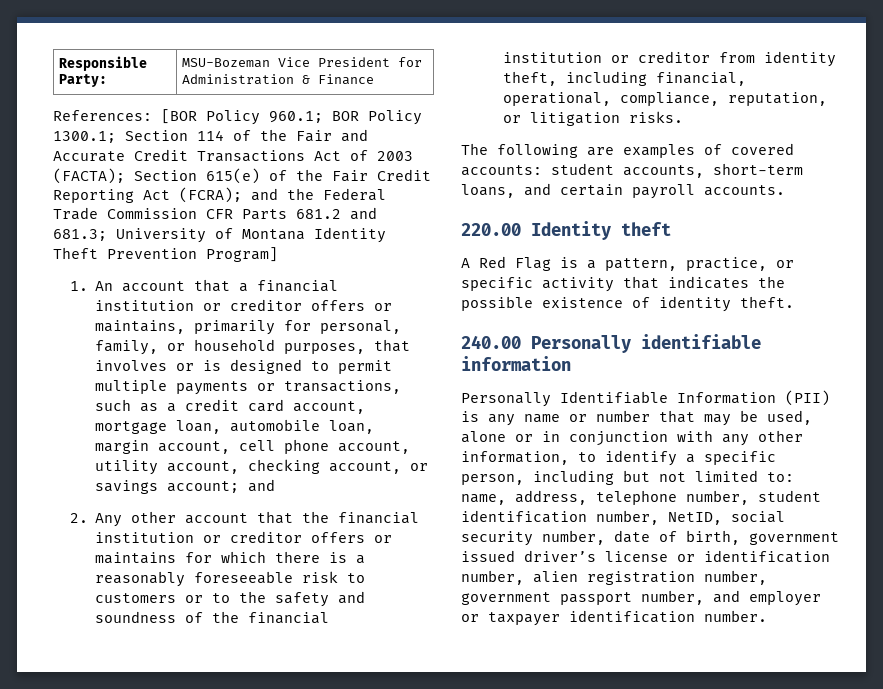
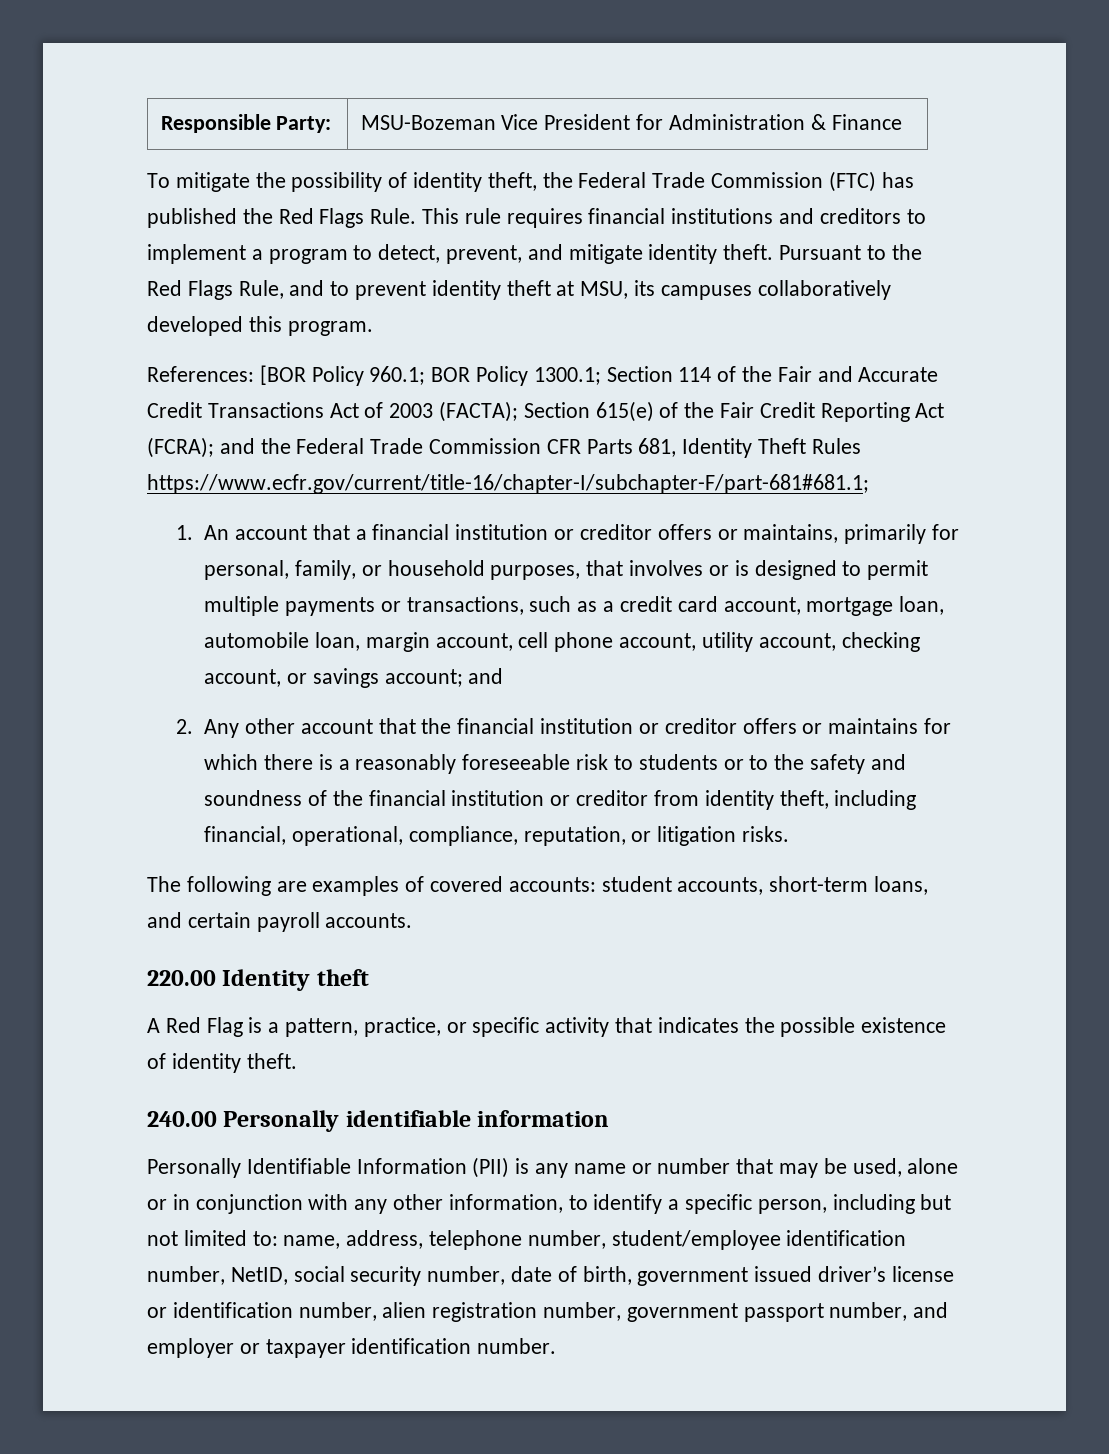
(375, 79) none -> [147,171,914,192] [147,208,926,228] [147,244,922,264] [147,280,891,300] [147,316,373,336] // To mitigate the possibility of identity theft, the Federal Trade Commission (FTC) has published the Red Flags Rule. This rule requires financial institutions and creditors to implement a program to detect, prevent, and mitigate identity theft. Pursuant to the Red Flags Rule, and to prevent identity theft at MSU, its campuses collaboratively developed this program.
[296,207,377,220] [53,227,386,243] [53,247,278,262] 681.2 and 681.3; University of Montana Identity Theft Prevention Program] -> [638,438,861,458] [147,474,869,494] 681, Identity Theft Rules https://www.ecfr.gov/current/title-16/chapter-I/subchapter-F/part-681#681.1;
[94,593,176,603] customers -> [638,754,718,770] students
[758,490,821,502] student -> [611,1230,781,1250] student/employee

